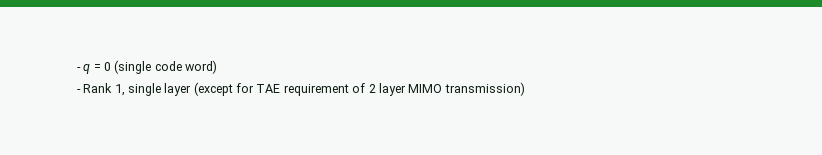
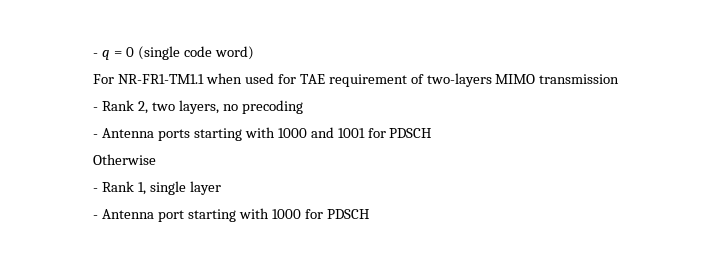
(218, 67) none -> [93,73,620,87] [93,100,303,114] [93,127,432,141] [93,154,157,165] // For NR-FR1-TM1.1 when used for TAE requirement of two-layers MIMO transmission // - Rank 2, two layers, no precoding // - Antenna ports starting with 1000 and 1001 for PDSCH // Otherwise
[193,82,525,96] (except for TAE requirement of 2 layer MIMO transmission) -> [93,208,369,222] // - Antenna port starting with 1000 for PDSCH

